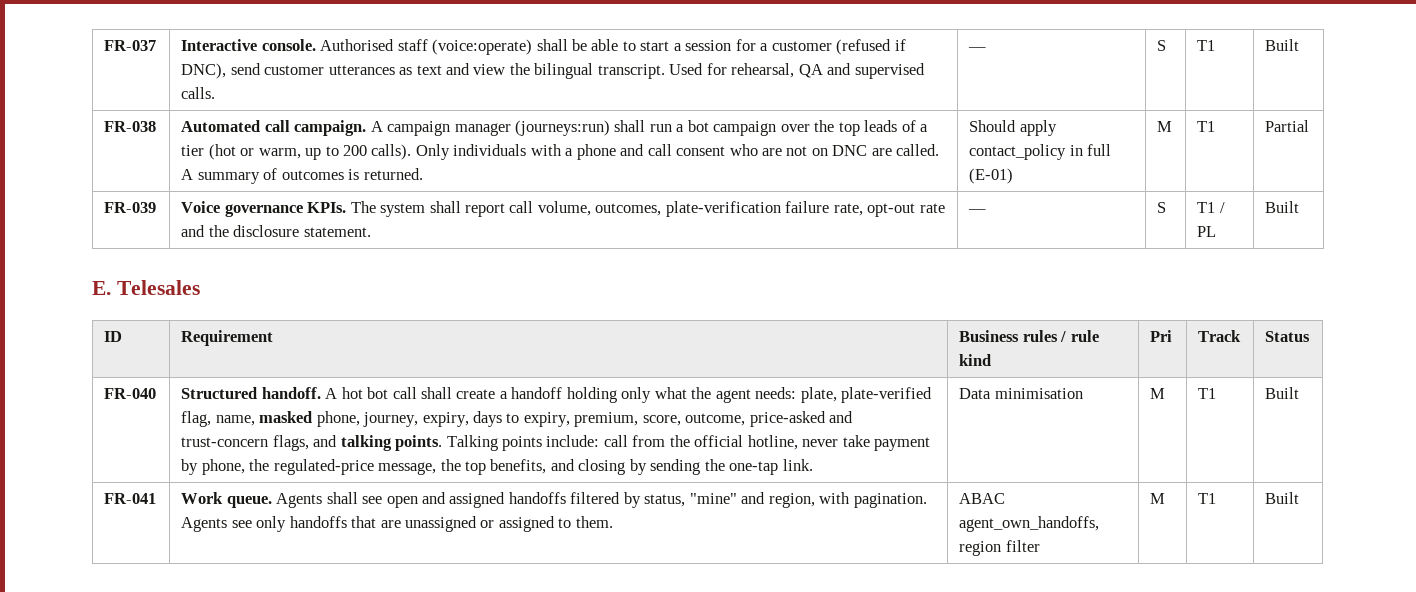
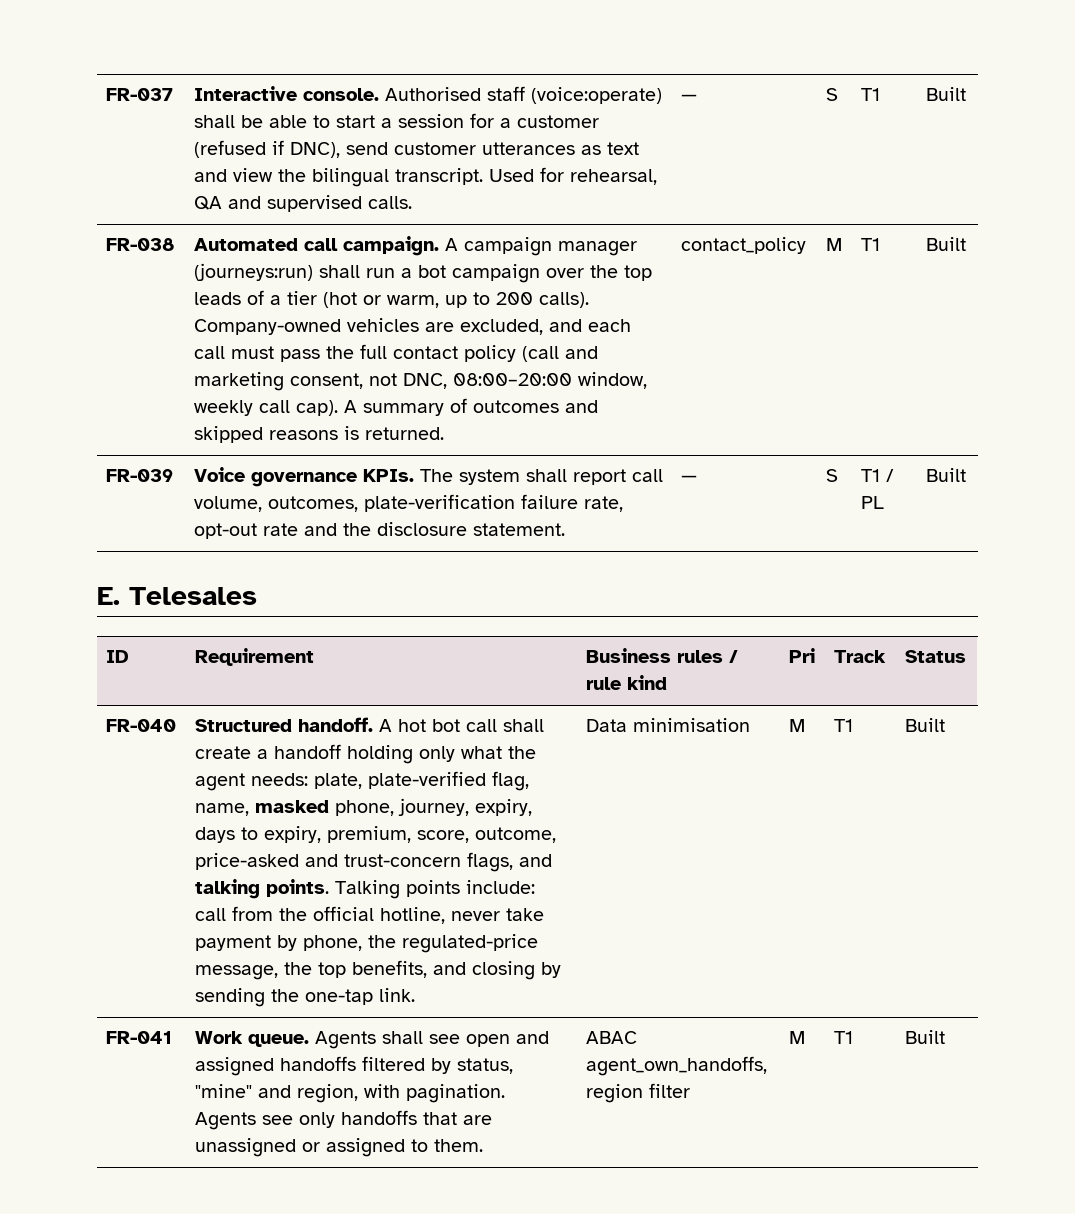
[415,144,940,160] Only individuals with a phone and call consent who are not on DNC are called. -> [194,318,632,335] [194,344,599,362] [194,372,648,391] [194,400,339,416] Company-owned vehicles are excluded, and each call must pass the full contact policy (call and marketing consent, not DNC, 08:00–20:00 window, weekly call cap).
(344, 175) none -> [565,400,599,413] [194,426,339,443] and skipped reasons
[969,120,1057,136] Should apply -> (445, 433) none
[1069,144,1112,156] [969,168,1014,184] [1157,121,1173,132] [1197,121,1216,132] [1265,120,1310,132] in full (E-01) | M | T1 | Partial -> [826,238,843,251] [861,238,881,251] [926,237,967,251] | M | T1 | Built

